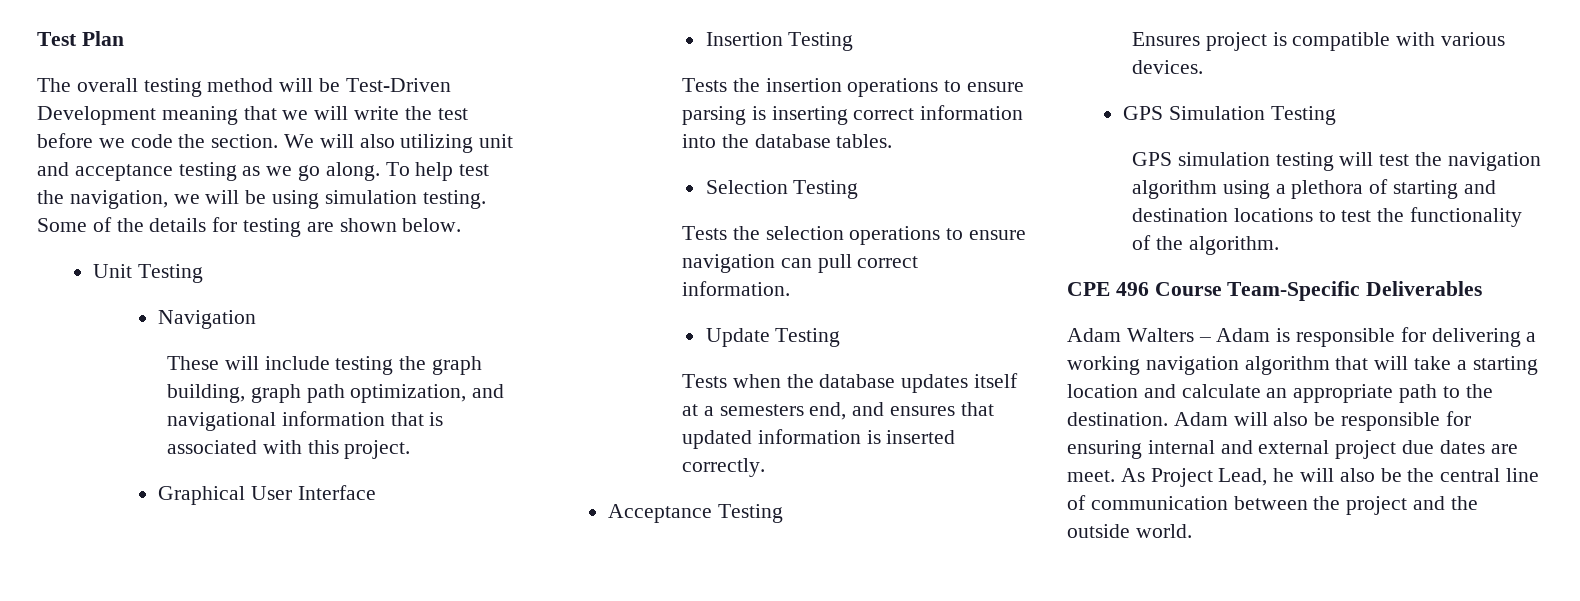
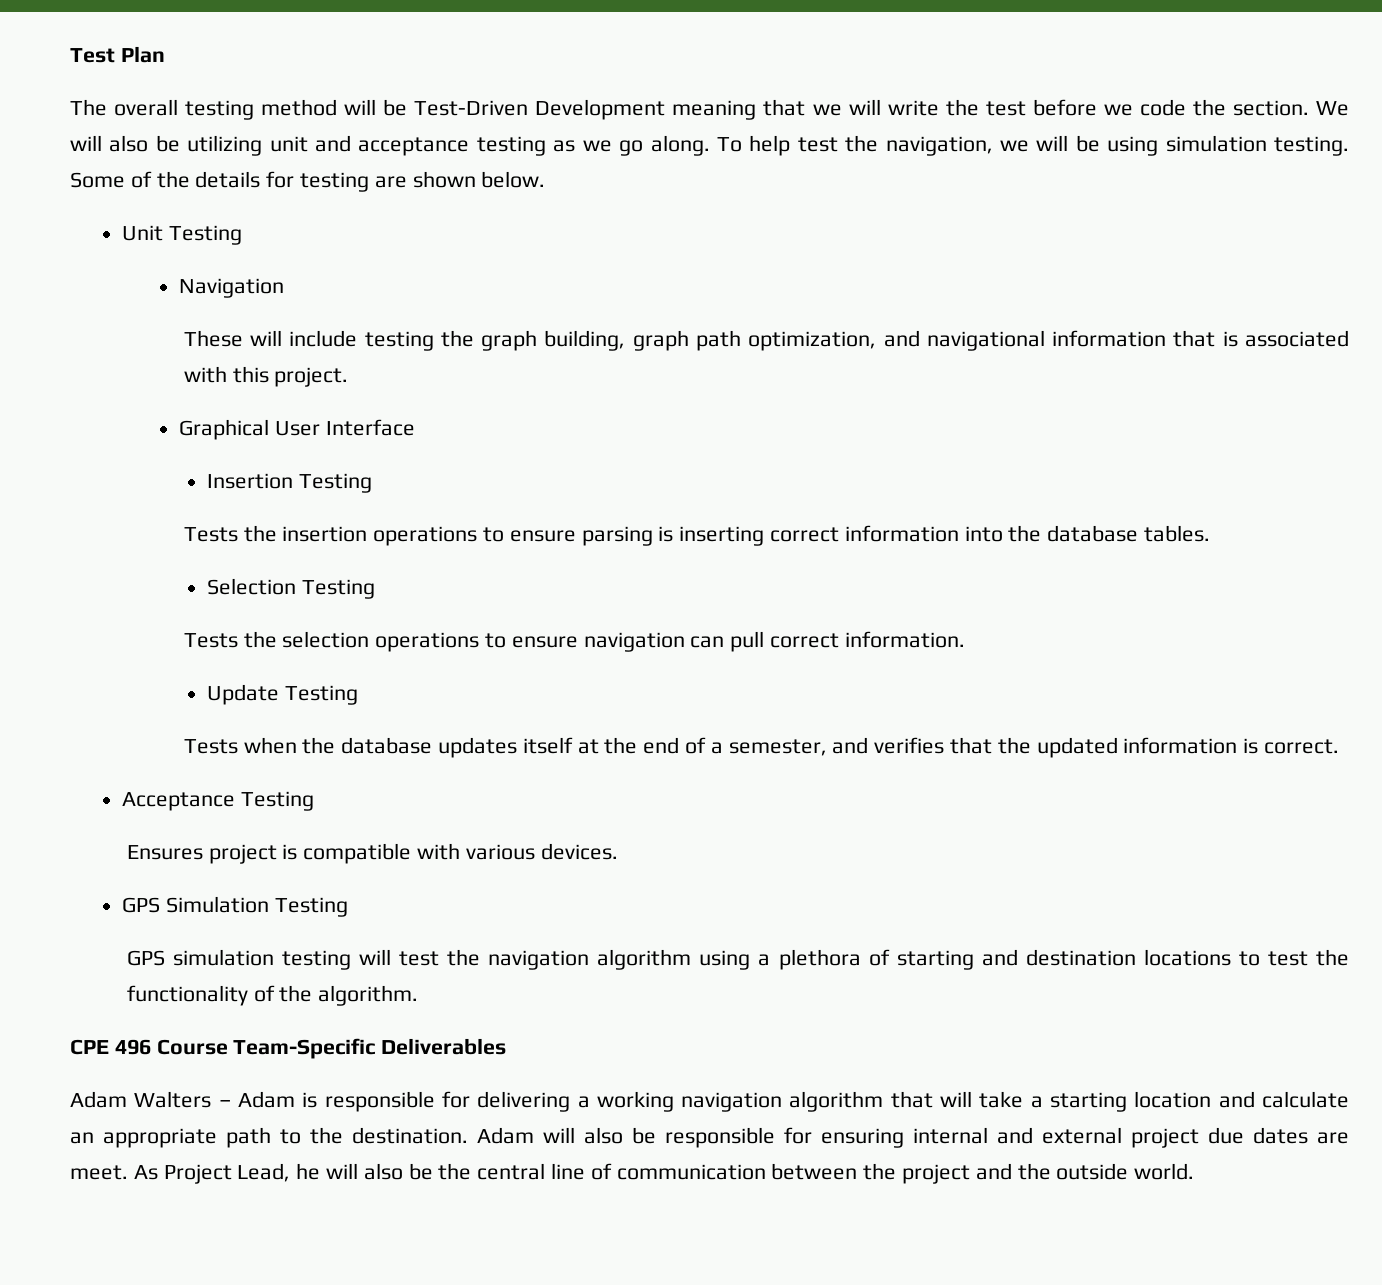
(395, 141) none -> [155,135,180,152] be
[703,402,994,420] a semesters end, and ensures that -> [604,737,1031,756] the end of a semester, and verifies that the
[886,430,956,444] [681,458,765,477] inserted correctly. -> [1264,739,1340,754] correct.

